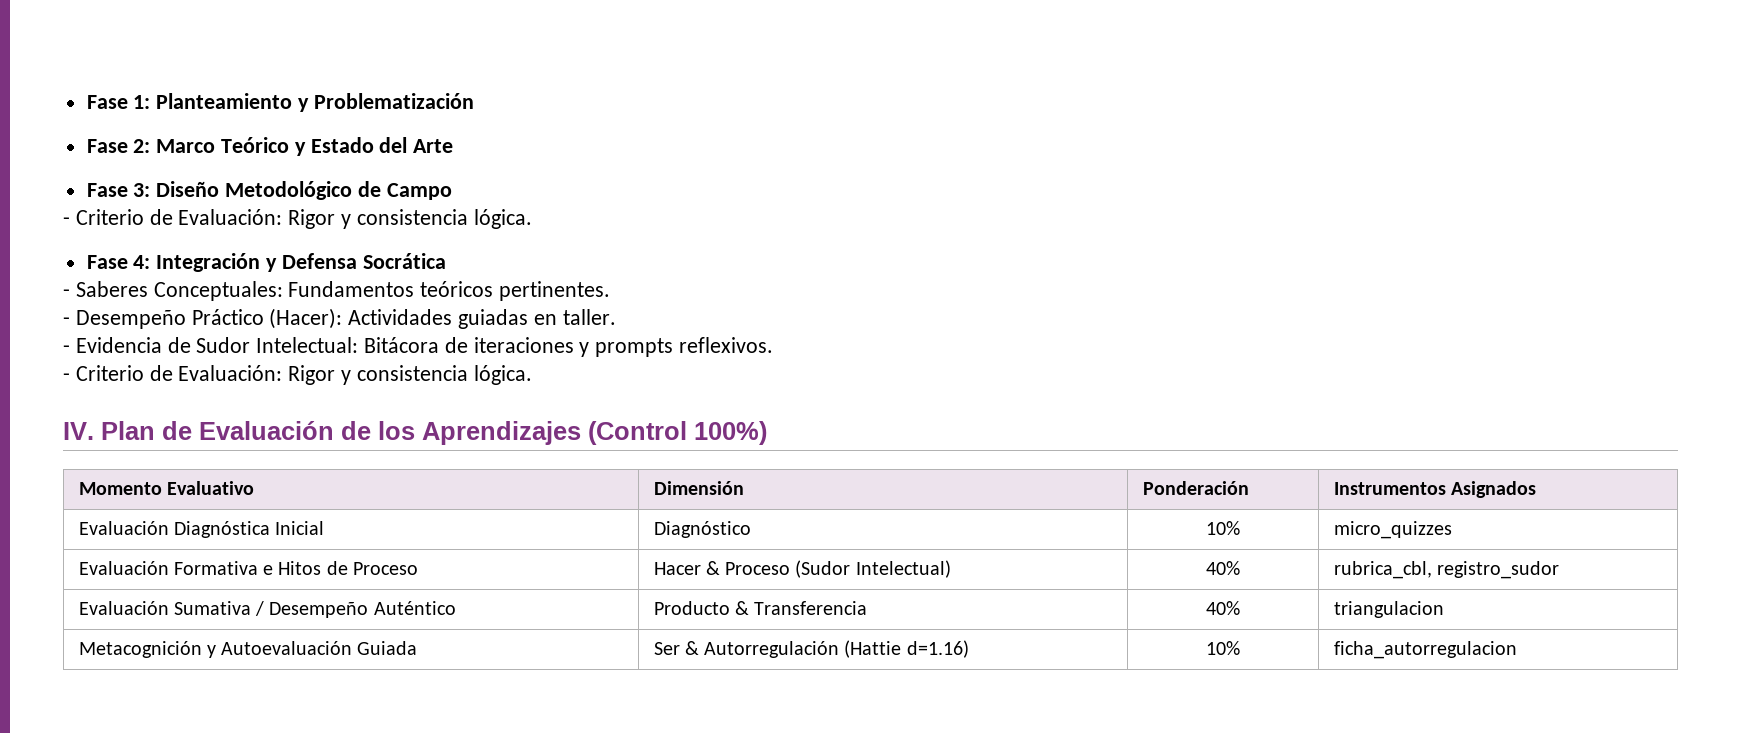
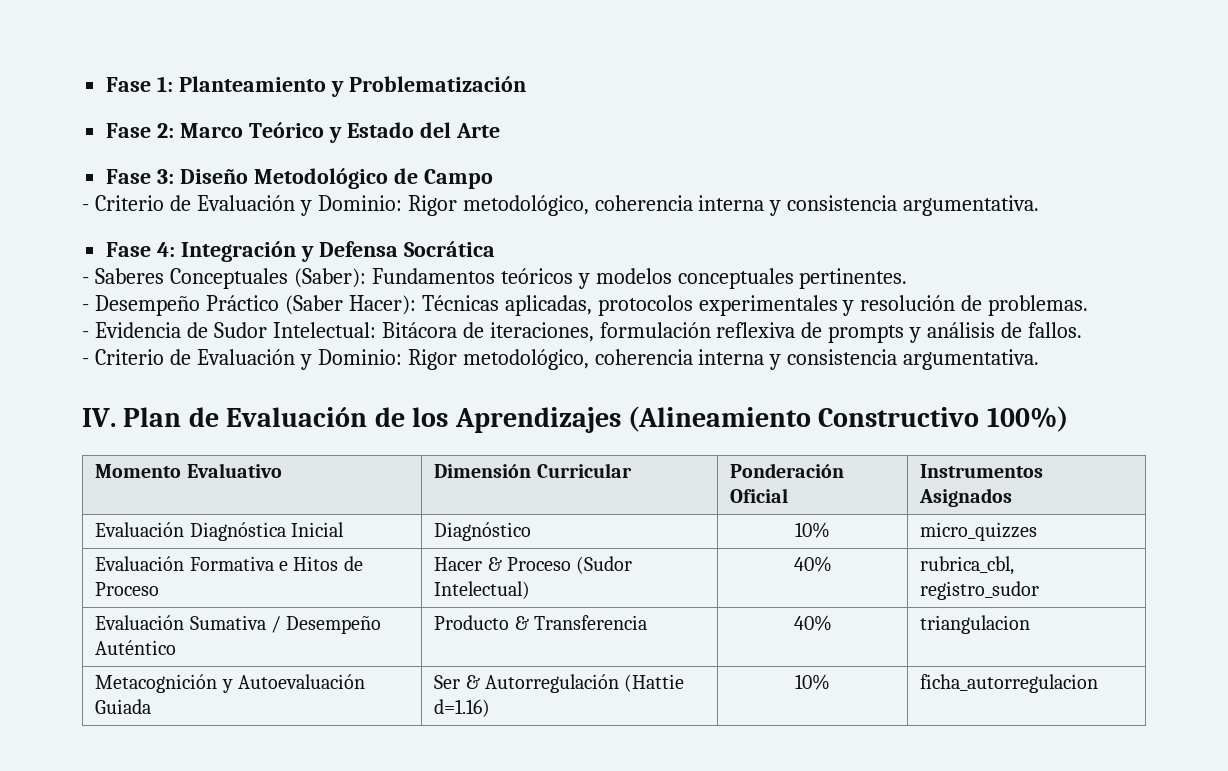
[178,209,532,229] Evaluación: Rigor y consistencia lógica. -> [196,195,1040,216] Evaluación y Dominio: Rigor metodológico, coherencia interna y consistencia argumentativa.
[153,281,611,301] [63,308,616,329] Conceptuales: Fundamentos teóricos pertinentes. // - Desempeño Práctico (Hacer): Actividades guiadas en taller. -> [169,268,908,289] [82,295,1089,316] Conceptuales (Saber): Fundamentos teóricos y modelos conceptuales pertinentes. // - Desempeño Práctico (Saber Hacer): Técnicas aplicadas, protocolos experimentales y resolución de problemas.
[473,337,774,357] [63,365,532,385] iteraciones y prompts reflexivos. // - Criterio de Evaluación: Rigor y consistencia lógica. -> [489,322,1083,343] [82,349,1040,370] iteraciones, formulación reflexiva de prompts y análisis de fallos. // - Criterio de Evaluación y Dominio: Rigor metodológico, coherencia interna y consistencia argumentativa.
[588,421,687,445] (Control -> [627,406,980,432] (Alineamiento Constructivo
(744, 488) none -> [536,463,632,478] Curricular
(1249, 488) none -> [730,488,789,503] Oficial

